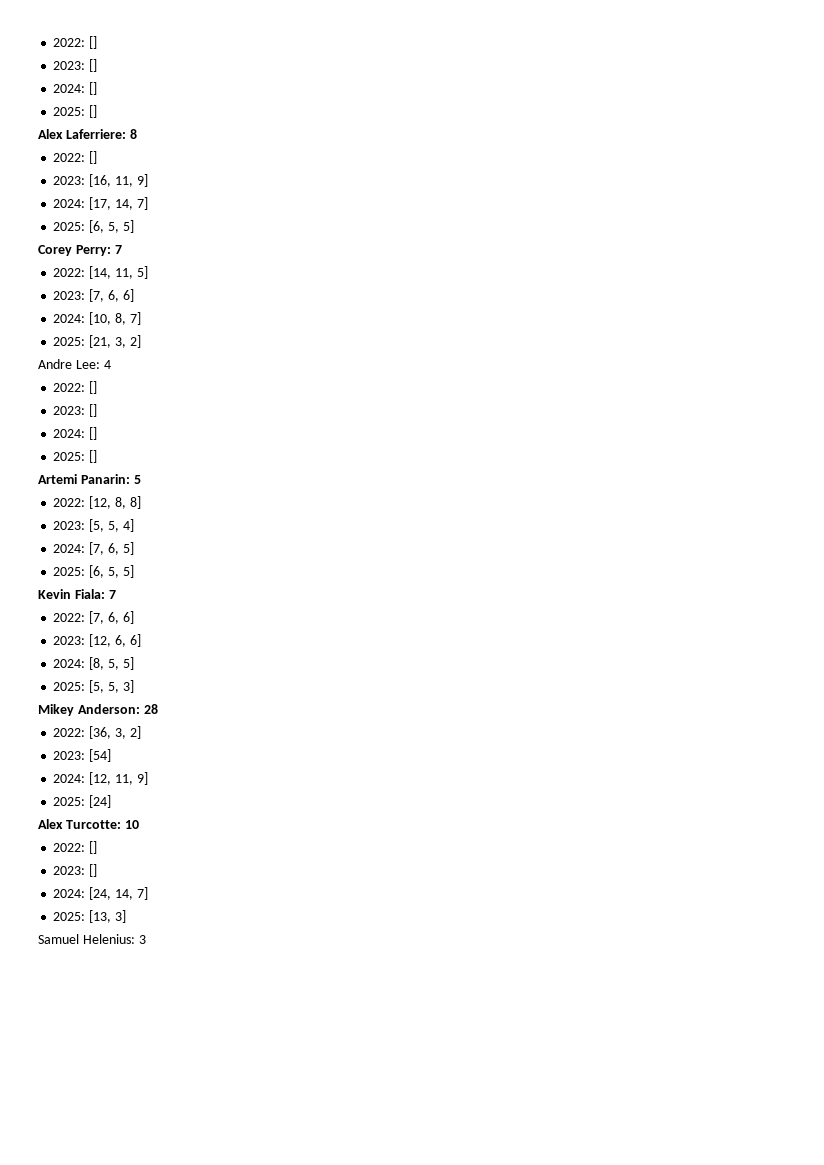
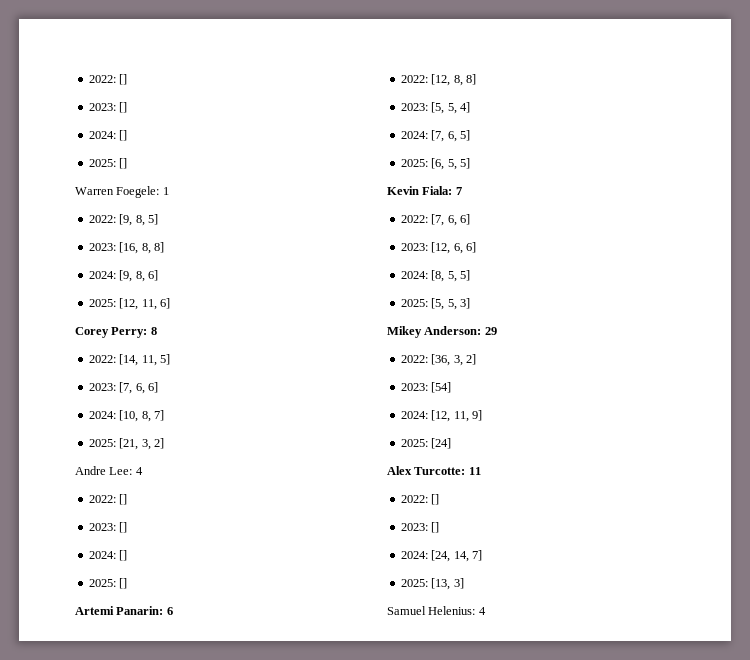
[53,36,98,49] [53,59,98,72] [53,82,98,95] [53,105,98,118] [38,129,137,139] [53,151,98,164] 2022: [] // 2023: [] // 2024: [] // 2025: [] // Alex Laferriere: 8 // 2022: [] -> [88,74,128,85] [88,102,128,113] [88,130,128,141] [88,158,128,169] [75,186,169,198] [88,214,158,226] 2022: [] // 2023: [] // 2024: [] // 2025: [] // Warren Foegele: 1 // 2022: [9, 8, 5]
[114,174,148,187] [53,197,148,210] [53,220,134,233] 11, 9] // 2024: [17, 14, 7] // 2025: [6, 5, 5] -> [141,242,164,254] [88,270,158,282] [88,298,170,310] 8, 8] // 2024: [9, 8, 6] // 2025: [12, 11, 6]
[114,245,122,254] 7 -> [150,327,157,335] 8
[133,475,141,484] 5 -> [166,607,173,615] 6
[143,704,158,714] 28 -> [484,327,497,335] 29
[124,820,139,829] 10 -> [468,467,481,475] 11
[138,935,146,944] 3 -> [478,607,486,615] 4

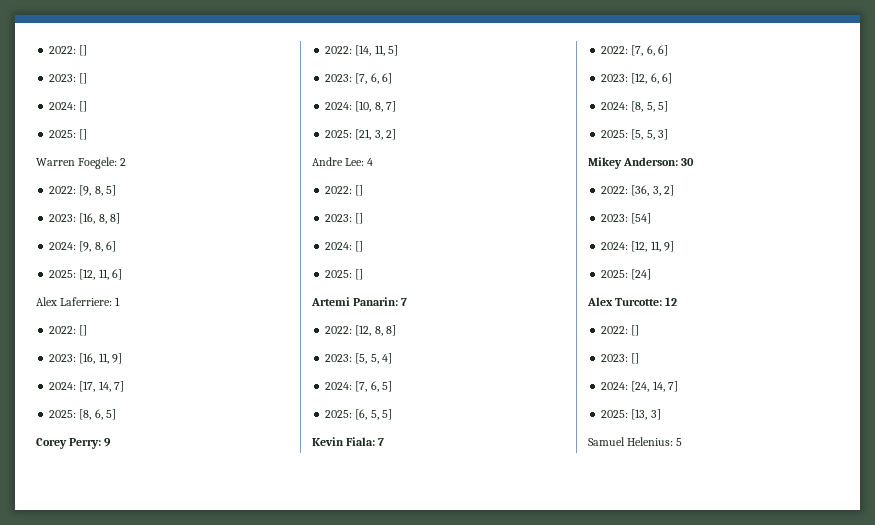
[162,187,169,195] 1 -> [120,158,127,166] 2
(170, 303) none -> [36,297,121,306] [49,325,88,336] [49,353,122,364] [49,381,124,392] [49,409,116,420] // Alex Laferriere: 1 // 2022: [] // 2023: [16, 11, 9] // 2024: [17, 14, 7] // 2025: [8, 6, 5]
[150,327,157,335] 8 -> [104,438,112,447] 9
[166,607,173,615] 6 -> [401,298,408,306] 7
[484,327,497,335] 29 -> [681,158,695,166] 30
[468,467,481,475] 11 -> [665,297,678,306] 12
[478,607,486,615] 4 -> [676,438,683,446] 5

